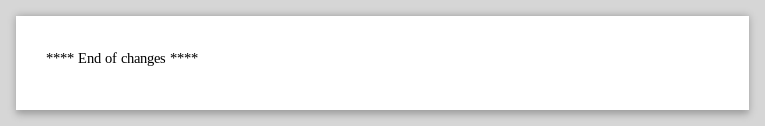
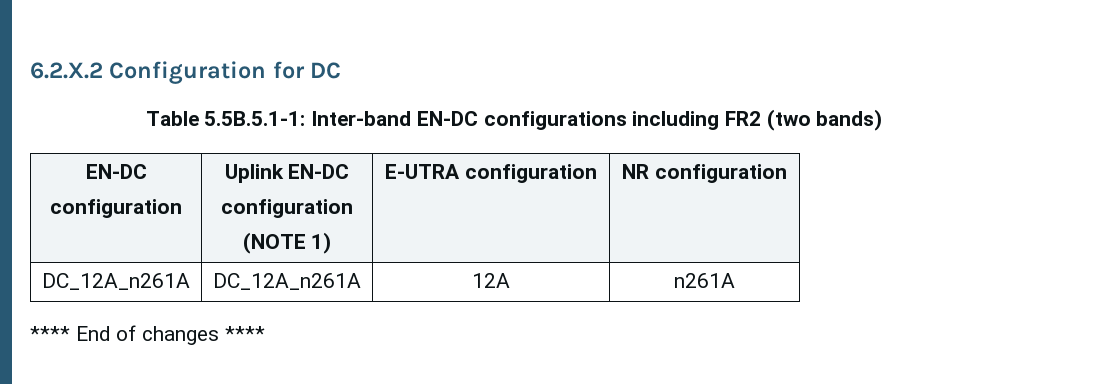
(46, 58) none -> [30,61,342,84] [145,109,883,131] [85,164,147,179] [50,199,182,218] [224,164,350,183] [220,199,353,218] [242,232,332,254] [385,164,597,183] [622,164,787,183] [42,273,190,290] [212,273,361,290] [472,273,510,288] [674,273,735,288] 6.2.X.2 Configuration for DC // Table 5.5B.5.1-1: Inter-band EN-DC configurations including FR2 (two bands) // EN-DC // configuration | Uplink EN-DC // configuration // (NOTE 1) | E-UTRA configuration | NR configuration // DC_12A_n261A | DC_12A_n261A | 12A | n261A //

